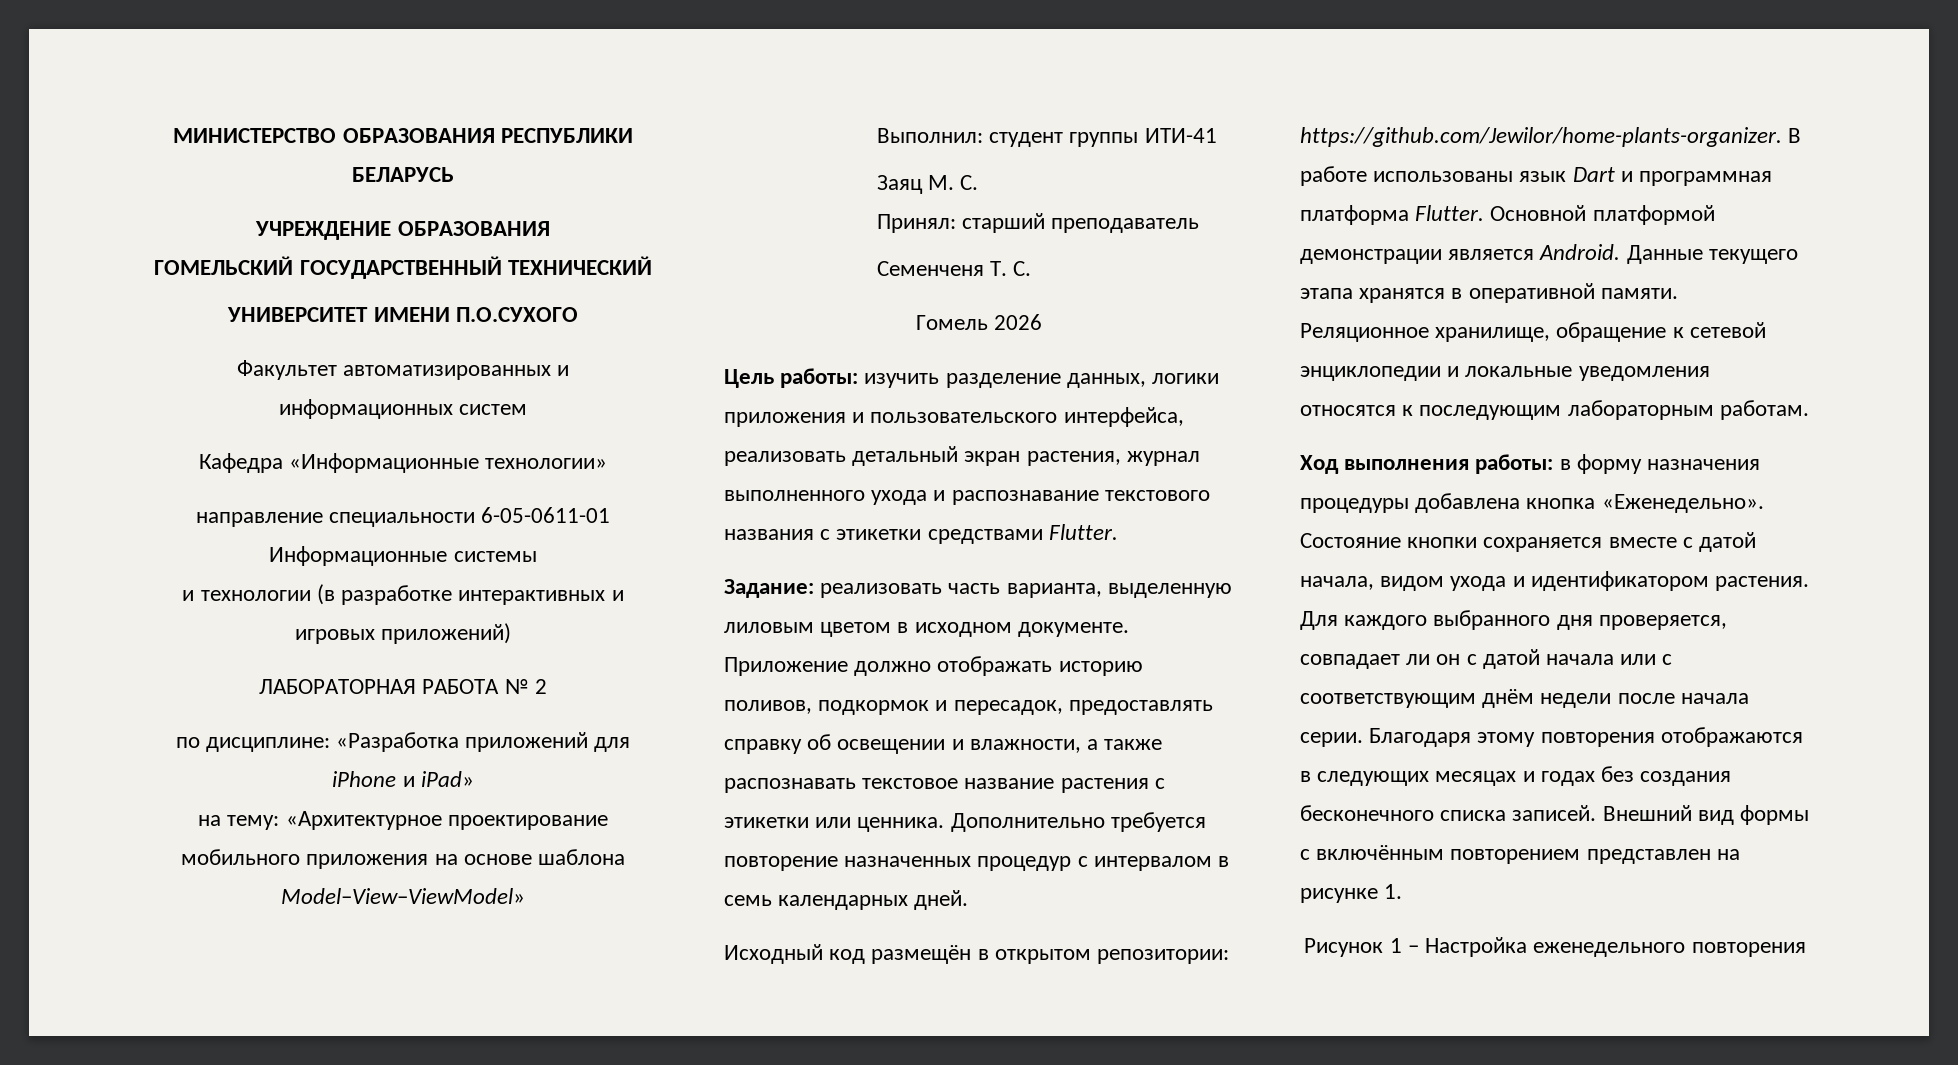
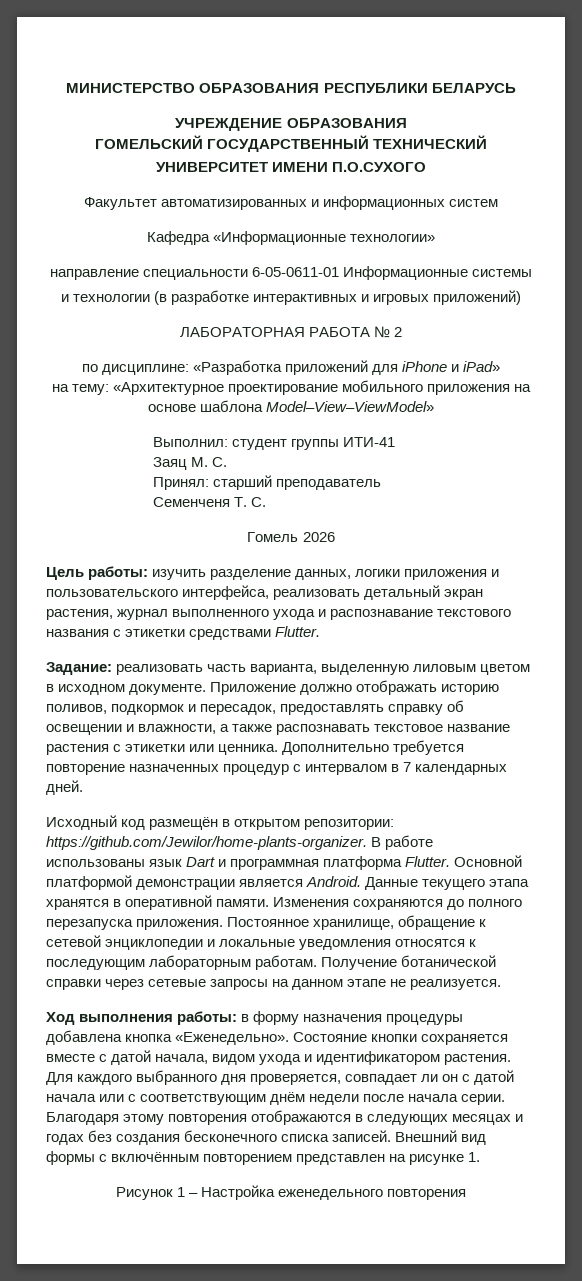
[724,895,772,906] семь -> [403,762,412,772] 7
[1300,323,1429,342] Реляционное -> [273,897,523,910] [46,917,310,930] Изменения сохраняются до полного перезапуска приложения. Постоянное
(1809, 410) none -> [321,955,497,970] [46,979,502,990] Получение ботанической справки через сетевые запросы на данном этапе не реализуется.

